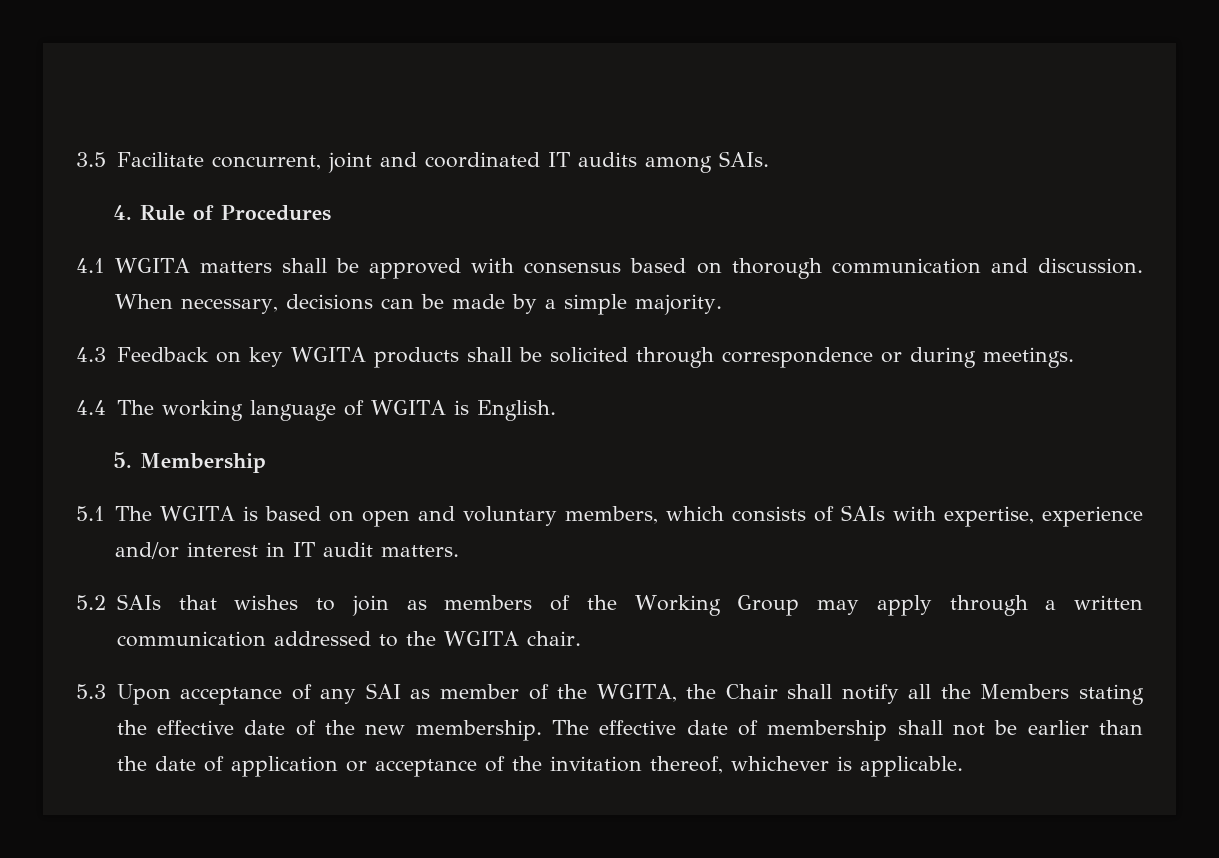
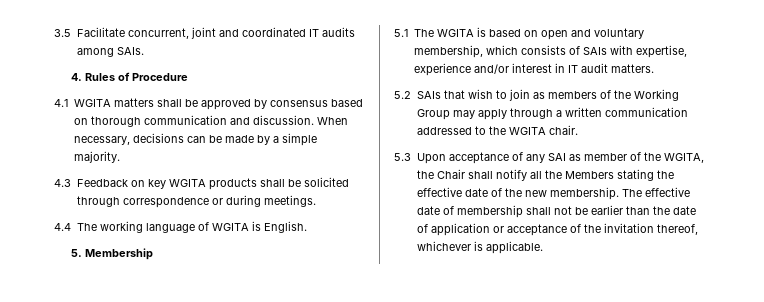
[139,205,331,221] Rule of Procedures -> [85,72,189,81] Rules of Procedure
[471,258,515,273] with -> [253,99,267,109] by
[564,506,658,524] members, -> [413,45,483,58] membership,
[234,595,299,610] wishes -> [467,89,493,99] wish

